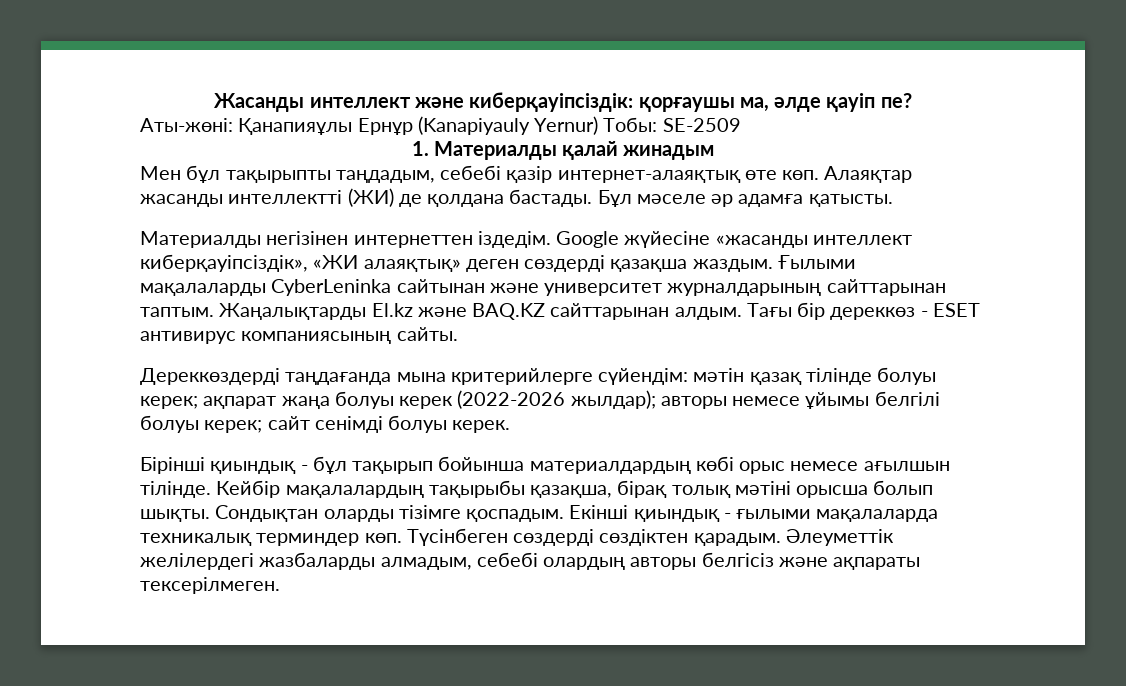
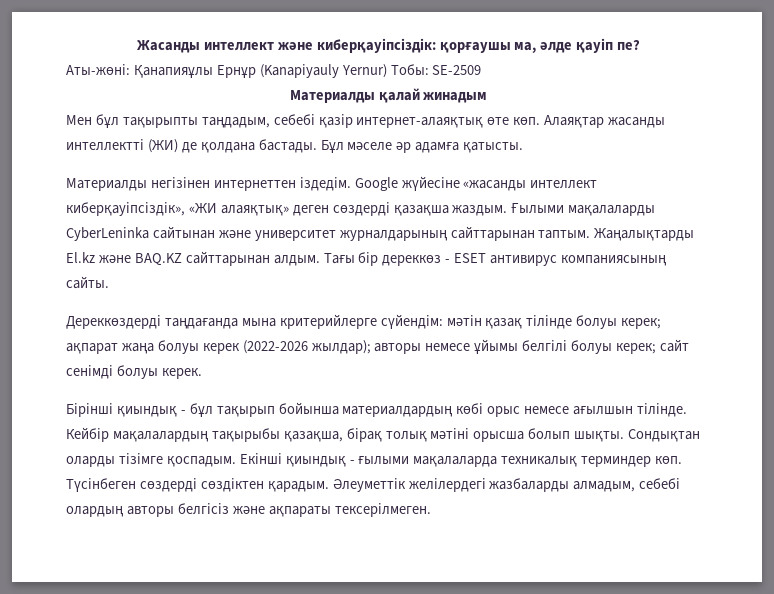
[411,141,429,156] 1. -> (482, 70) none

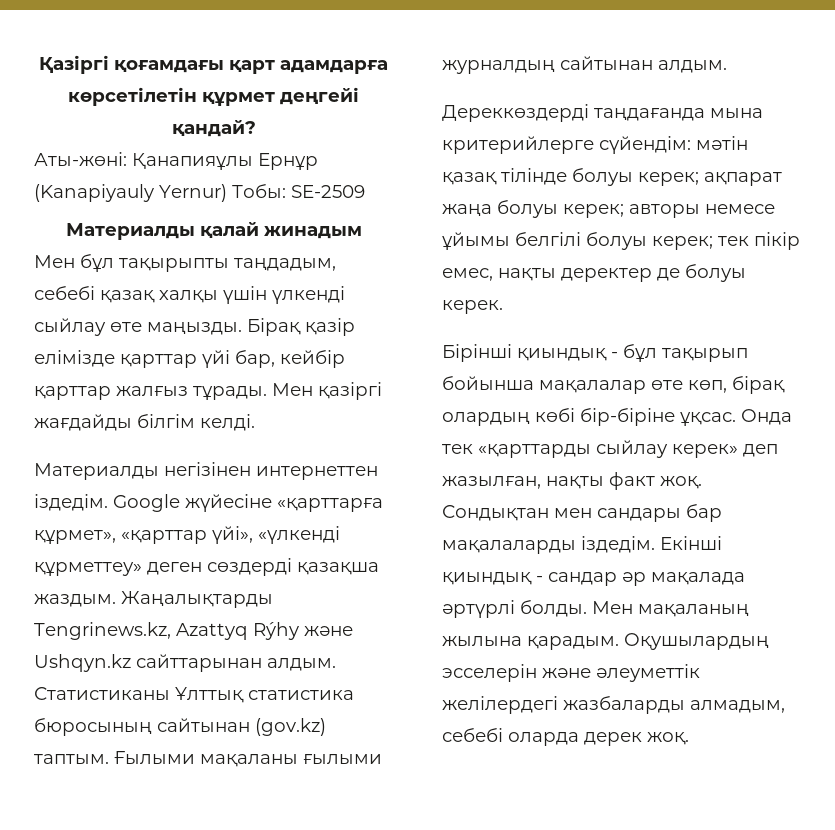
[136,38,641,53] Жасанды интеллект және киберқауіпсіздік: қорғаушы ма, әлде қауіп пе? -> [39,55,388,74] [68,87,359,106] [171,120,256,137] Қазіргі қоғамдағы қарт адамдарға көрсетілетін құрмет деңгейі қандай?
[318,114,666,128] [66,139,524,153] қазір интернет-алаяқтық өте көп. Алаяқтар жасанды интеллектті (ЖИ) де қолдана бастады. Бұл мәселе әр адамға қатысты. -> [100,286,345,304] [34,318,355,336] [34,350,345,368] [34,382,382,400] [34,414,255,431] қазақ халқы үшін үлкенді сыйлау өте маңызды. Бірақ қазір елімізде қарттар үйі бар, кейбір қарттар жалғыз тұрады. Мен қазіргі жағдайды білгім келді.
[463,180,598,191] [66,202,656,216] [66,226,695,241] [66,251,667,266] [66,276,109,289] «жасанды интеллект киберқауіпсіздік», «ЖИ алаяқтық» деген сөздерді қазақша жаздым. Ғылыми мақалаларды CyberLeninka сайтынан және университет журналдарының сайттарынан таптым. Жаңалықтарды El.kz және BAQ.KZ сайттарынан алдым. Тағы бір дереккөз - ESET антивирус компаниясының сайты. -> [277,498,383,512] [34,526,340,544] [34,558,379,576] [34,591,273,608] [34,622,353,640] [34,654,336,672] [34,687,354,703] [34,718,326,736] [34,751,382,767] [442,56,727,74] «қарттарға құрмет», «қарттар үйі», «үлкенді құрметтеу» деген сөздерді қазақша жаздым. Жаңалықтарды Tengrinews.kz, Azattyq Rýhy және Ushqyn.kz сайттарынан алдым. Статистиканы Ұлттық статистика бюросының сайтынан (gov.kz) таптым. Ғылыми мақаланы ғылыми журналдың сайтынан алдым.
[202,340,371,354] керек (2022-2026 жылдар); -> [563,204,624,218] керек;
[659,339,689,352] [66,365,113,379] сайт сенімді -> [718,232,800,250] [442,268,680,282] тек пікір емес, нақты деректер де
[342,403,688,417] [66,427,701,442] [66,453,683,467] [66,478,681,492] [66,503,431,517] материалдардың көбі орыс немесе ағылшын тілінде. Кейбір мақалалардың тақырыбы қазақша, бірақ толық мәтіні орысша болып шықты. Сондықтан оларды тізімге қоспадым. Екінші қиындық - ғылыми мақалаларда техникалық терминдер көп. Түсінбеген сөздерді сөздіктен қарадым. Әлеуметтік желілердегі жазбаларды алмадым, себебі олардың авторы белгісіз және ақпараты тексерілмеген. -> [539,376,785,394] [442,408,792,426] [442,440,778,458] [442,472,702,490] [442,504,722,522] [442,536,722,554] [442,572,745,586] [442,600,749,618] [442,633,769,650] [442,664,700,682] [442,696,785,714] [442,728,689,746] мақалалар өте көп, бірақ олардың көбі бір-біріне ұқсас. Онда тек «қарттарды сыйлау керек» деп жазылған, нақты факт жоқ. Сондықтан мен сандары бар мақалаларды іздедім. Екінші қиындық - сандар әр мақалада әртүрлі болды. Мен мақаланың жылына қарадым. Оқушылардың эсселерін және әлеуметтік желілердегі жазбаларды алмадым, себебі оларда дерек жоқ.

